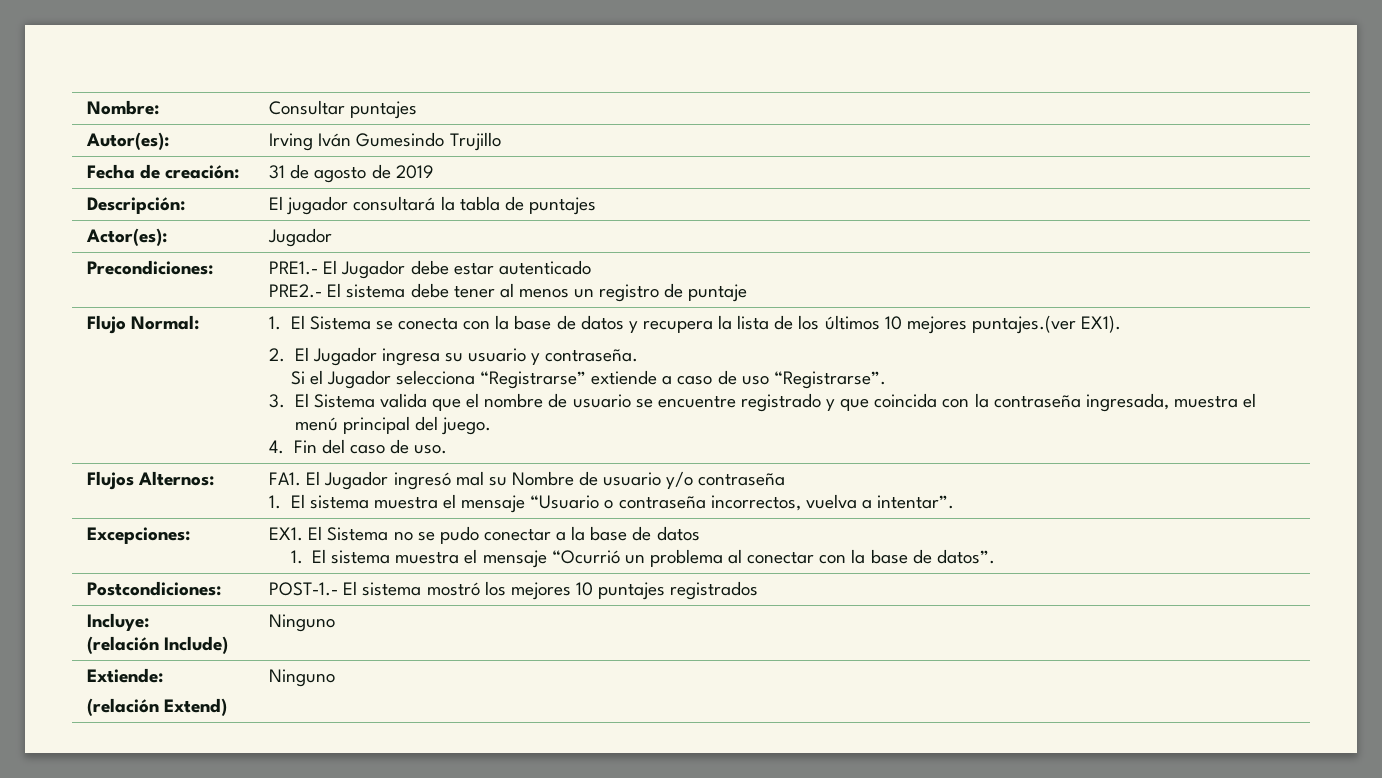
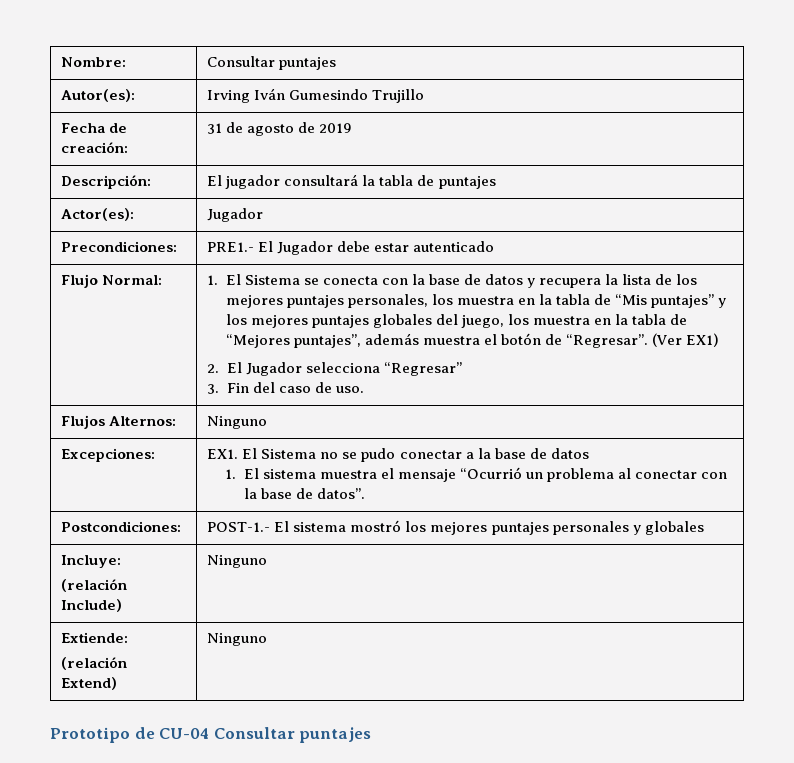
[269,283,748,302] // PRE2.- El sistema debe tener al menos un registro de puntaje -> (495, 246) none
[824,315,1122,334] [269,347,639,366] [290,370,886,389] [269,393,1257,412] [294,416,492,435] [269,440,285,454] últimos 10 mejores puntajes.(ver EX1). // 2. El Jugador ingresa su usuario y contraseña. // Si el Jugador selecciona “Registrarse” extiende a caso de uso “Registrarse”. // 3. El Sistema valida que el nombre de usuario se encuentre registrado y que coincida con la contraseña ingresada, muestra el menú principal del juego. // 4. -> [225,294,727,308] [225,314,688,328] [225,333,720,348] [207,362,462,376] [207,384,220,394] mejores puntajes personales, los muestra en la tabla de “Mis puntajes” y los mejores puntajes globales del juego, los muestra en la tabla de “Mejores puntajes”, además muestra el botón de “Regresar”. (Ver EX1) // 2. El Jugador selecciona “Regresar” // 3.
[269,471,786,490] [269,494,955,513] FA1. El Jugador ingresó mal su Nombre de usuario y/o contraseña // 1. El sistema muestra el mensaje “Usuario o contraseña incorrectos, vuelva a intentar”. -> [207,416,268,429] Ninguno
[575,581,759,600] 10 puntajes registrados -> [491,521,704,535] puntajes personales y globales
(336, 678) none -> [50,727,372,743] // Prototipo de CU-04 Consultar puntajes

